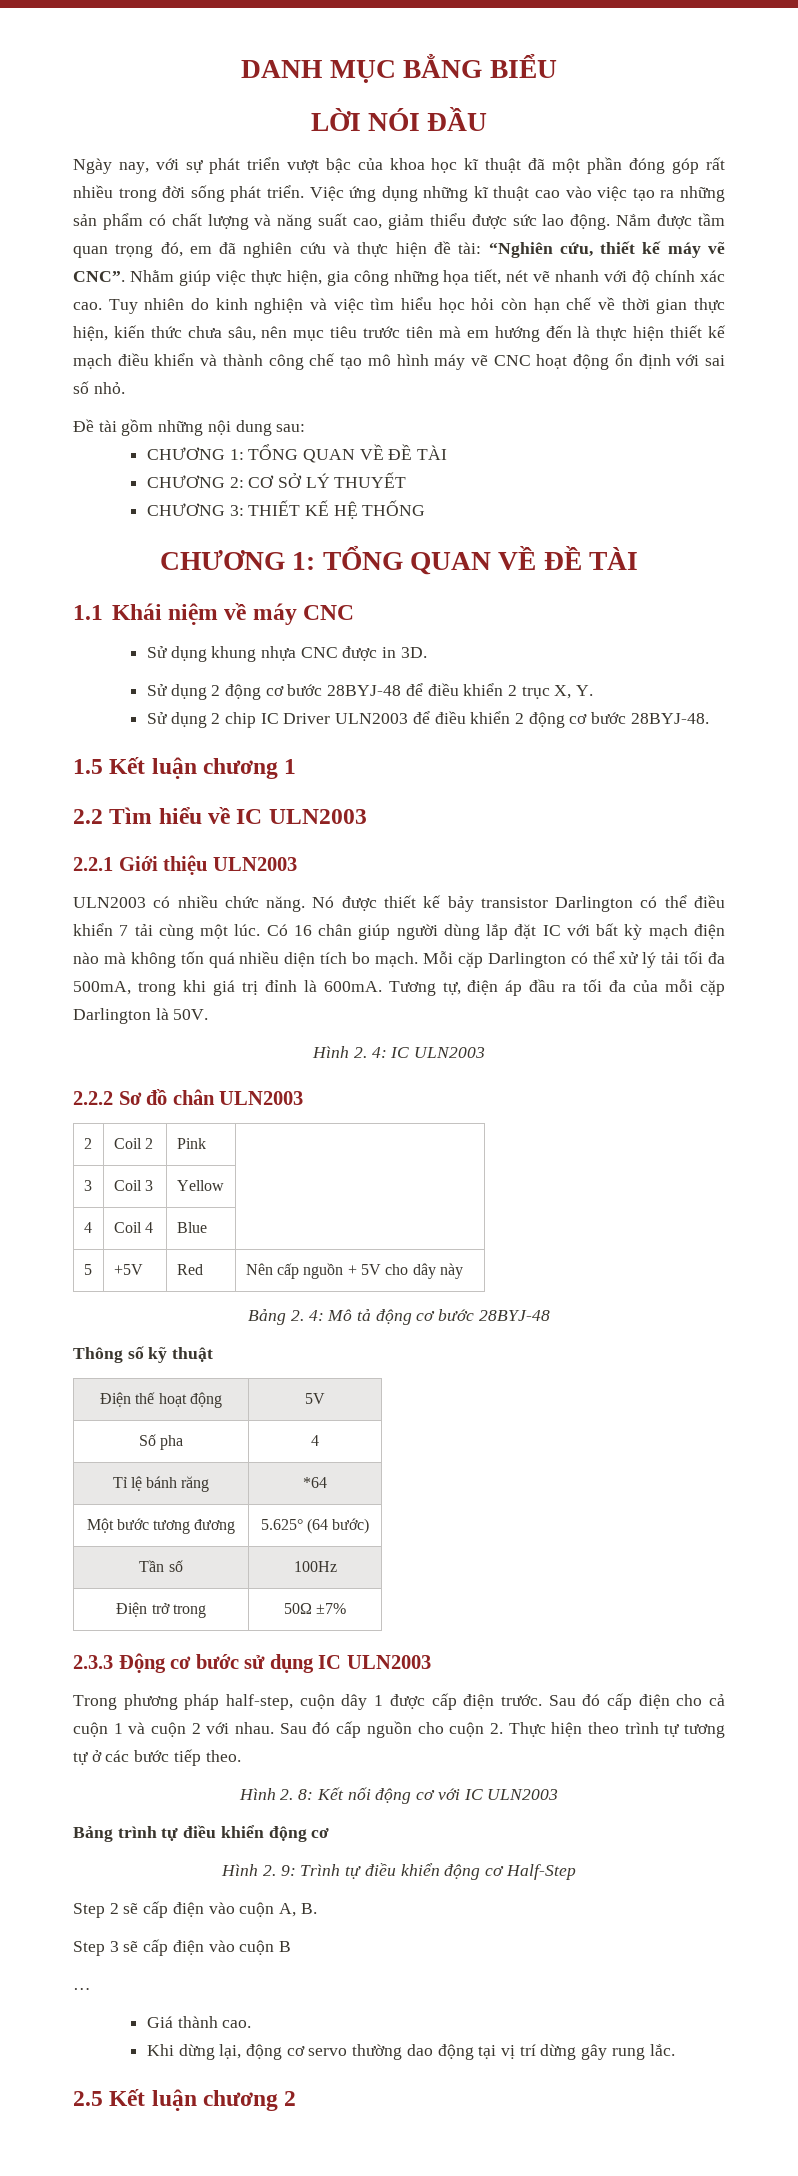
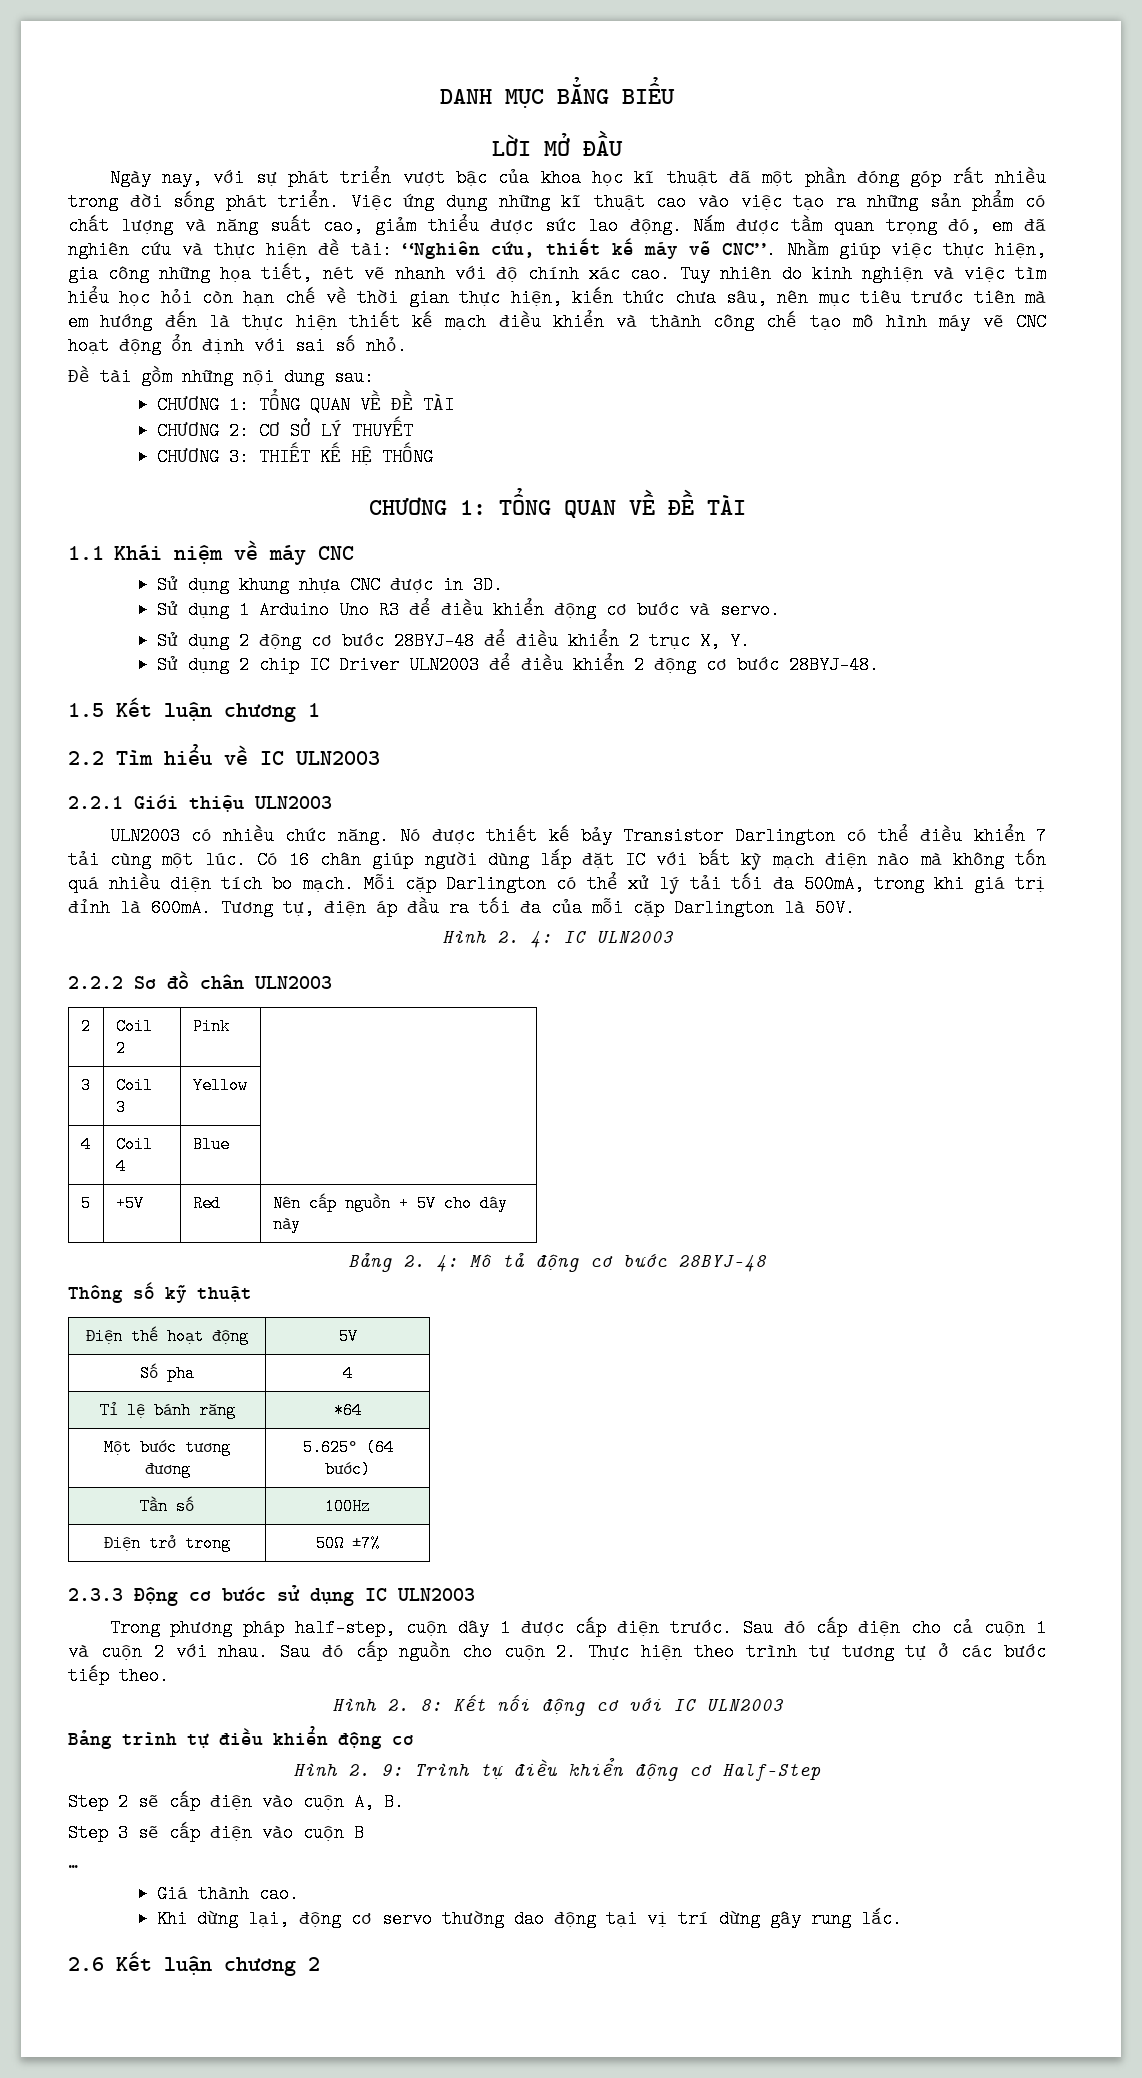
[368,108,420,131] NÓI -> [544,133,570,156] MỞ
(427, 652) none -> [156,598,780,619] // Sử dụng 1 Arduino Uno R3 để điều khiển động cơ bước và servo.
[480,897,548,908] transistor -> [623,827,724,845] Transistor
[73,2091,103,2106] 2.5 -> [68,1957,104,1971] 2.6

